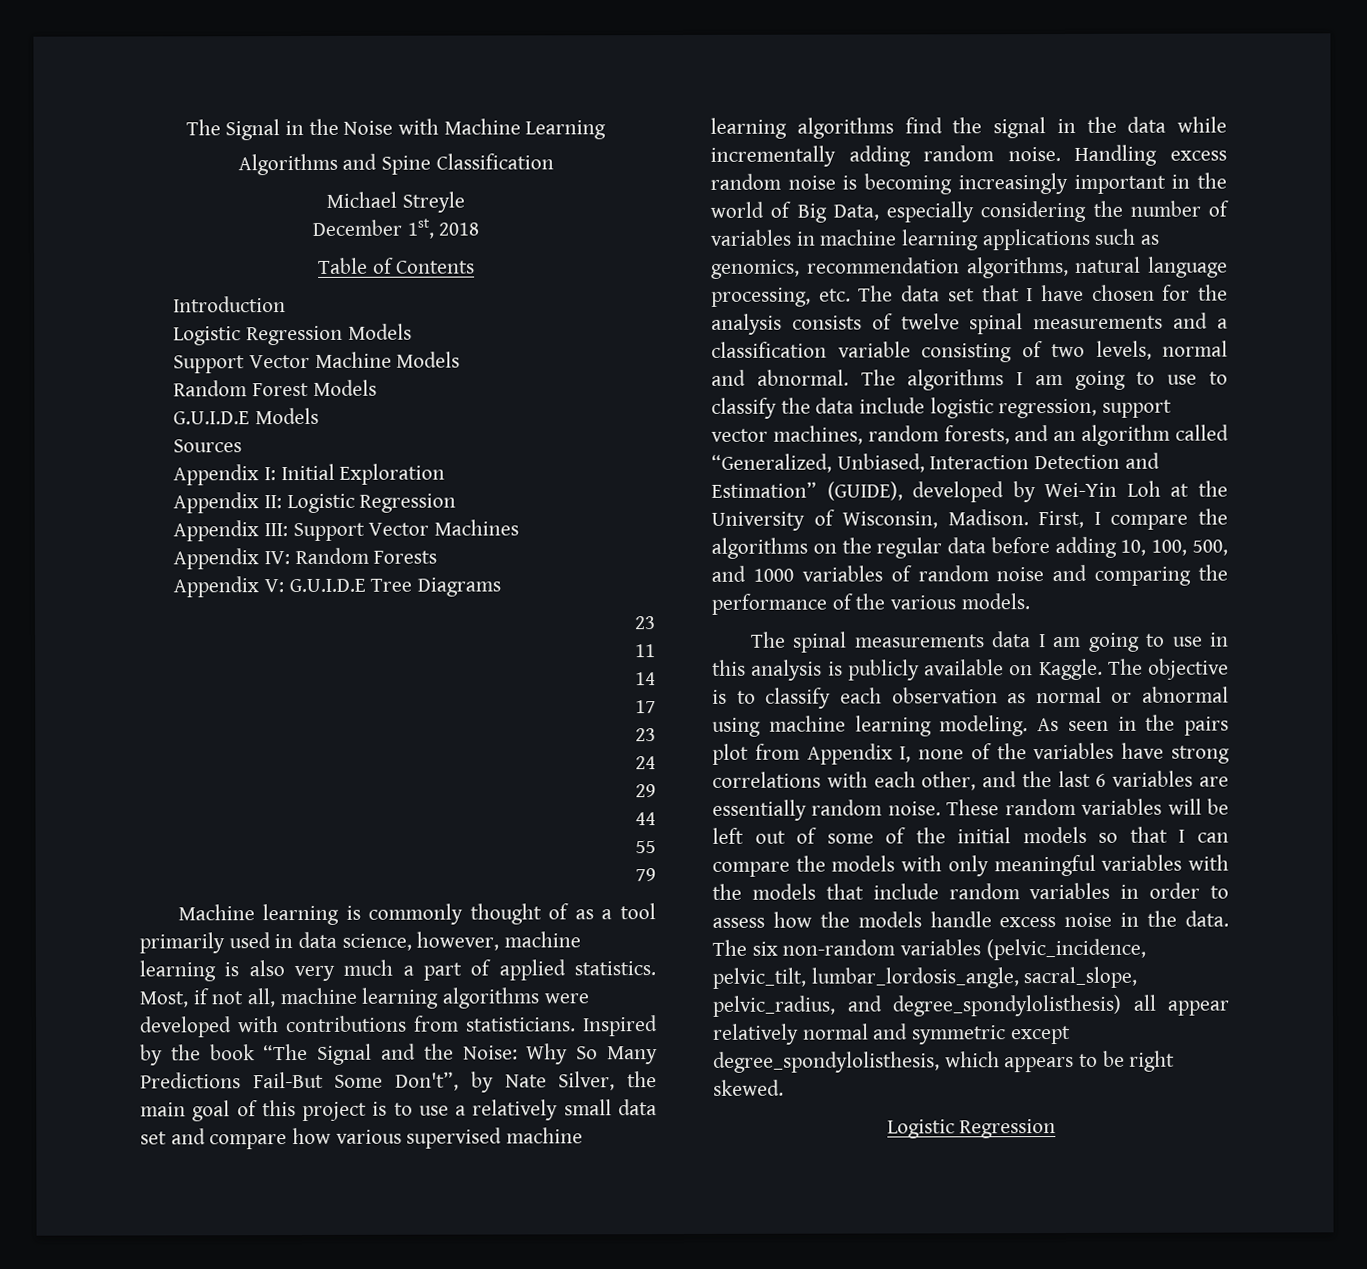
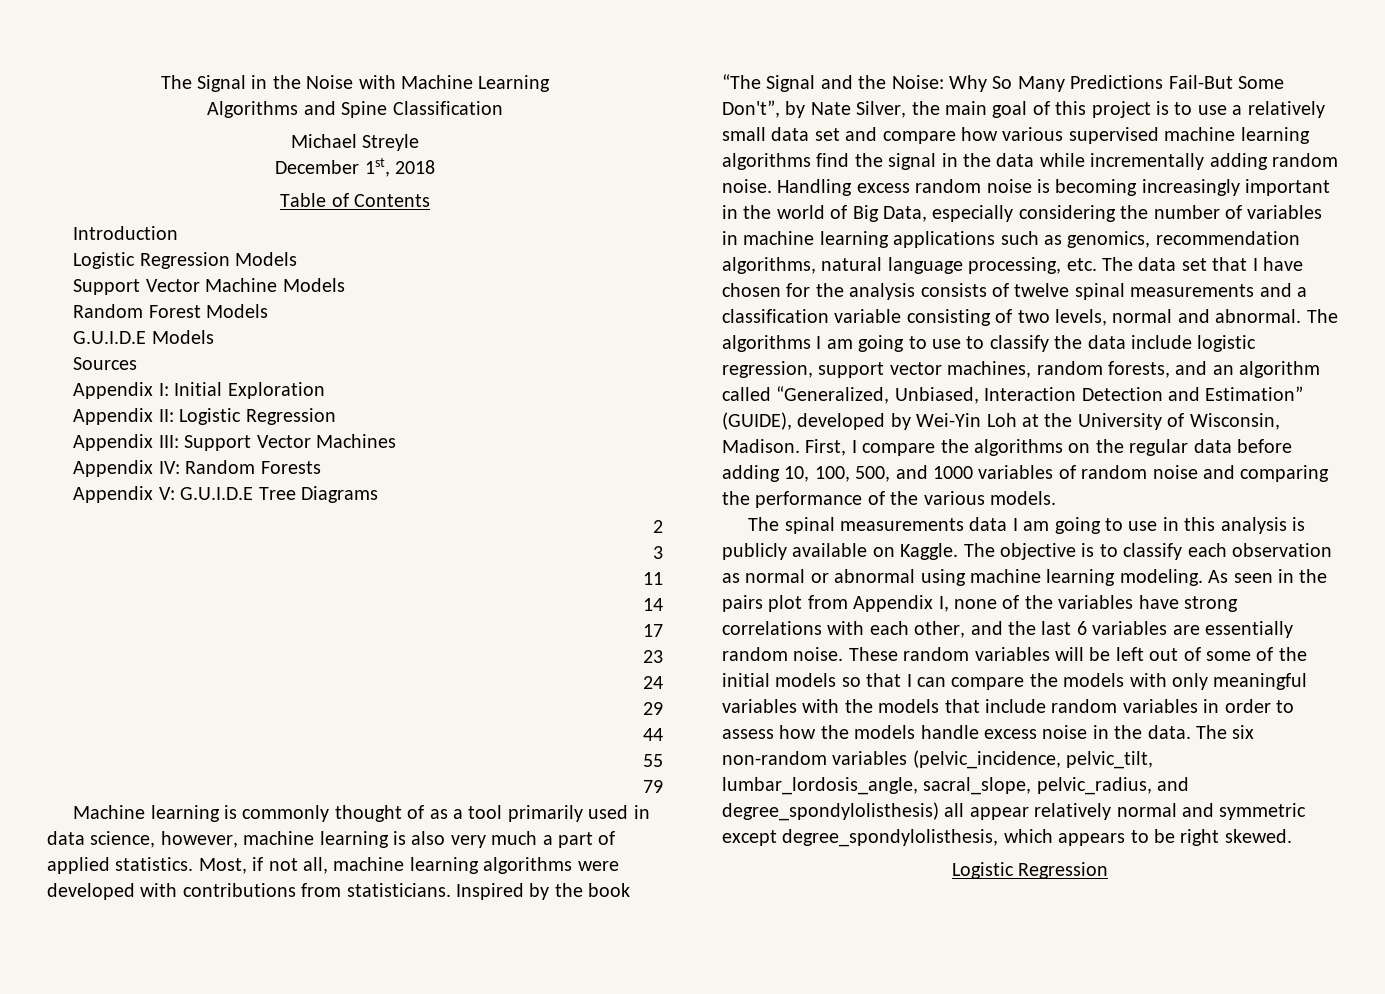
[634,616,655,630] 23 -> [653,520,663,533] [653,546,663,559] 2 // 3

